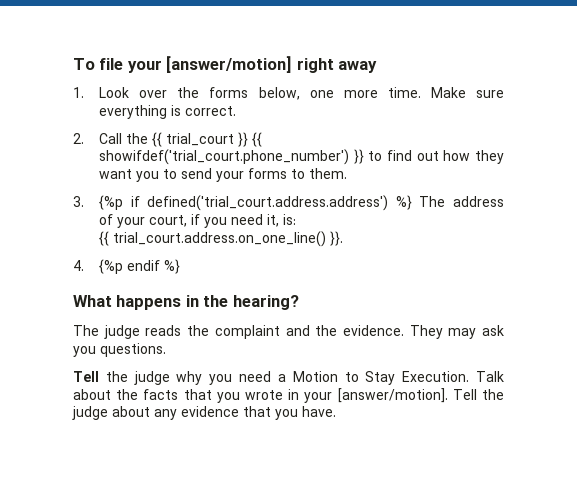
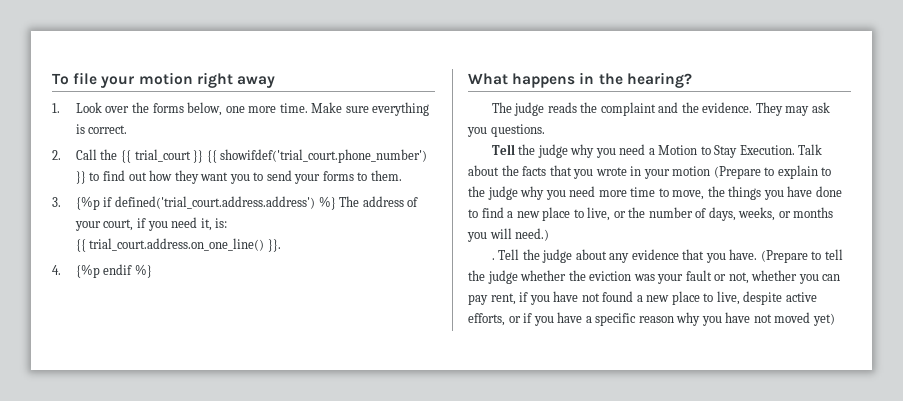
[166,56,293,73] [answer/motion] -> [138,72,193,85] motion
[337,388,448,403] [answer/motion]. -> [672,165,832,179] [468,186,842,200] [468,207,834,221] [467,228,550,242] [491,258,495,260] motion (Prepare to explain to the judge why you need more time to move, the things you have done to find a new place to live, or the number of days, weeks, or months you will need.) // .
(336, 411) none -> [760,249,843,263] [468,270,841,284] [468,291,817,305] [468,312,835,326] (Prepare to tell the judge whether the eviction was your fault or not, whether you can pay rent, if you have not found a new place to live, despite active efforts, or if you have a specific reason why you have not moved yet)

